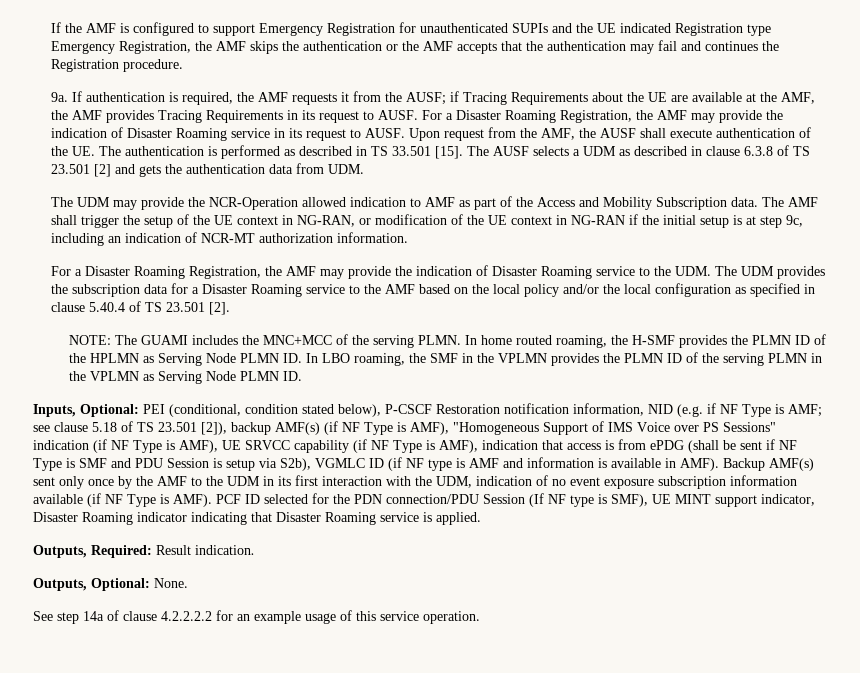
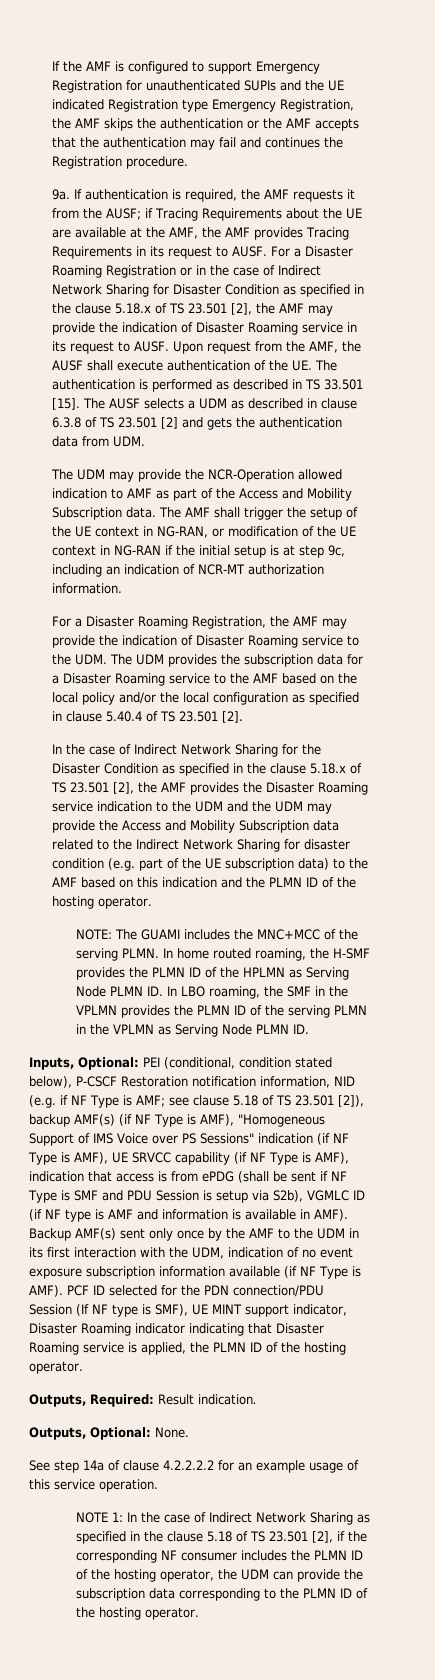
[560,110,633,123] Registration, -> [106,265,322,278] [52,284,365,297] [52,303,253,315] Registration or in the case of Indirect Network Sharing for Disaster Condition as specified in the clause 5.18.x of TS 23.501 [2],
(231, 308) none -> [52,744,322,757] [52,763,363,776] [51,782,369,795] [52,801,333,814] [52,820,340,833] [52,839,351,852] [52,858,369,871] [52,877,357,888] [52,896,153,909] // In the case of Indirect Network Sharing for the Disaster Condition as specified in the clause 5.18.x of TS 23.501 [2], the AMF provides the Disaster Roaming service indication to the UDM and the UDM may provide the Access and Mobility Subscription data related to the Indirect Network Sharing for disaster condition (e.g. part of the UE subscription data) to the AMF based on this indication and the PLMN ID of the hosting operator.
[436,512,481,525] applied. -> [141,1342,346,1355] [29,1361,83,1374] applied, the PLMN ID of the hosting operator.
(480, 617) none -> [75,1512,370,1525] [75,1531,367,1544] [75,1550,363,1563] [75,1569,363,1582] [75,1588,368,1601] [75,1607,199,1620] // NOTE 1: In the case of Indirect Network Sharing as specified in the clause 5.18 of TS 23.501 [2], if the corresponding NF consumer includes the PLMN ID of the hosting operator, the UDM can provide the subscription data corresponding to the PLMN ID of the hosting operator.

